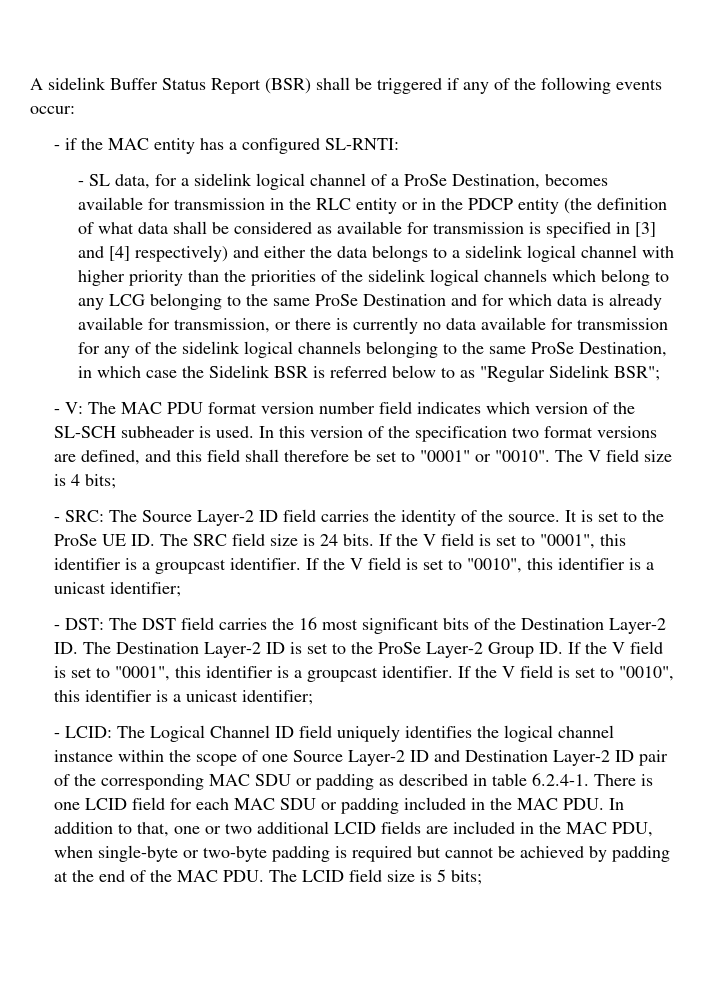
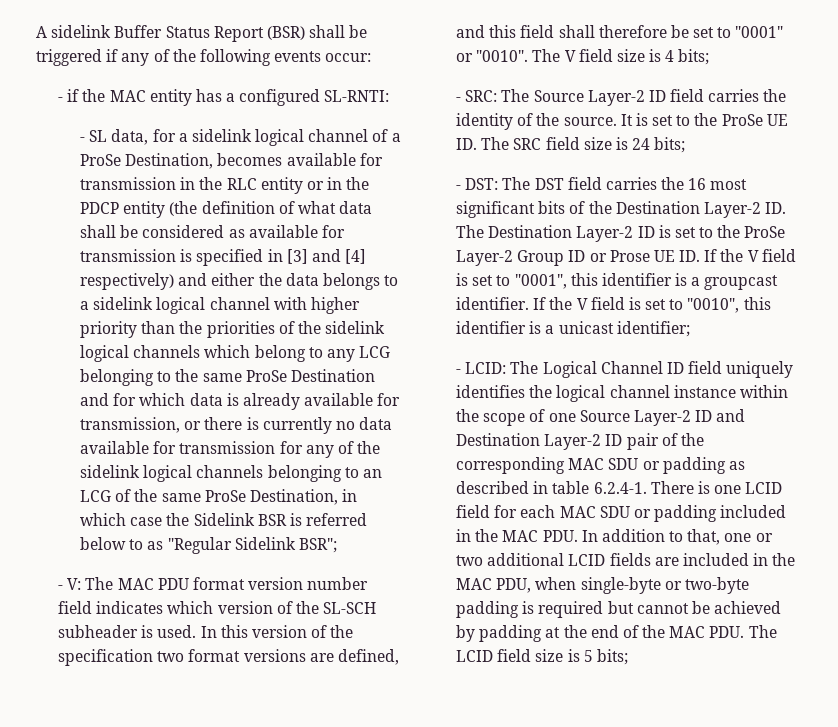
(457, 348) none -> [362,469,382,478] [79,489,132,502] an LCG of
[342,533,626,549] [53,557,654,574] [53,582,181,597] bits. If the V field is set to "0001", this identifier is a groupcast identifier. If the V field is set to "0010", this identifier is a unicast identifier; -> [654,137,686,153] bits;
(534, 650) none -> [568,250,675,262] ID or Prose UE

